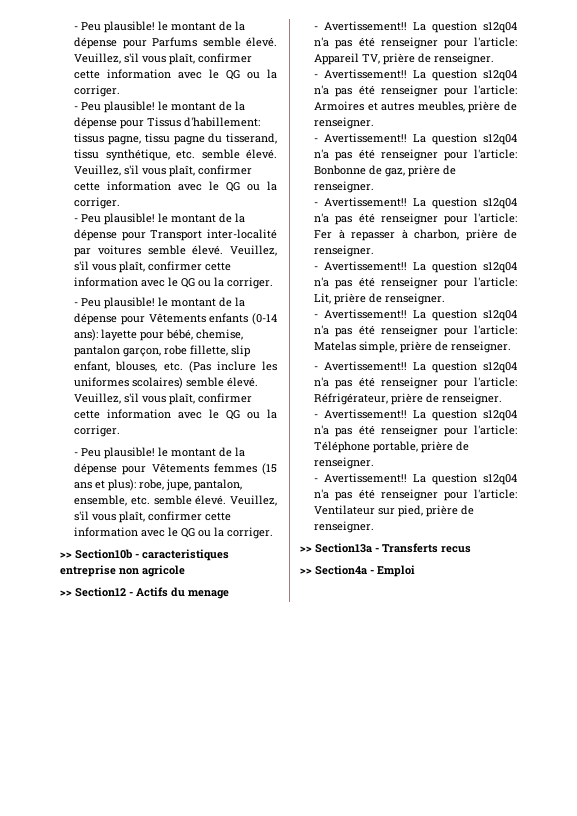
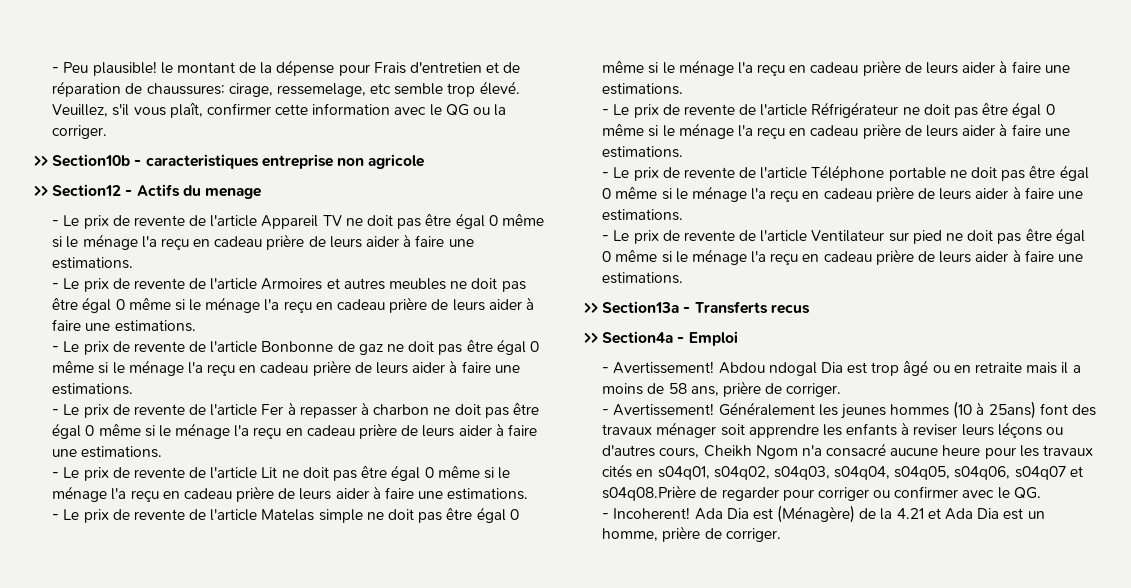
[74,21,246,33] [74,37,277,49] [74,53,253,65] [74,69,278,80] [74,85,121,97] [74,101,246,113] [74,117,261,129] [74,133,277,145] [74,149,277,161] [74,165,253,177] [74,181,278,192] [74,197,121,209] [74,213,246,225] [74,229,277,241] [74,245,277,257] [74,261,232,273] [74,277,274,289] [74,297,246,309] [74,313,277,325] [74,329,244,341] [74,345,251,357] [74,361,277,373] [74,377,259,389] [74,393,253,405] [74,409,278,420] [74,425,121,437] [74,447,246,459] [74,463,277,475] [74,479,243,491] [74,495,192,506] - Peu plausible! le montant de la dépense pour Parfums semble élevé. Veuillez, s'il vous plaît, confirmer cette information avec le QG ou la corriger. // - Peu plausible! le montant de la dépense pour Tissus d'habillement: tissus pagne, tissu pagne du tisserand, tissu synthétique, etc. semble élevé. Veuillez, s'il vous plaît, confirmer cette information avec le QG ou la corriger. // - Peu plausible! le montant de la dépense pour Transport inter-localité par voitures semble élevé. Veuillez, s'il vous plaît, confirmer cette information avec le QG ou la corriger. // - Peu plausible! le montant de la dépense pour Vêtements enfants (0-14 ans): layette pour bébé, chemise, pantalon garçon, robe fillette, slip enfant, blouses, etc. (Pas inclure les uniformes scolaires) semble élevé. Veuillez, s'il vous plaît, confirmer cette information avec le QG ou la corriger. // - Peu plausible! le montant de la dépense pour Vêtements femmes (15 ans et plus): robe, jupe, pantalon, ensemble, etc. semble -> [52,60,521,76] [52,81,476,97] - Peu plausible! le montant de la dépense pour Frais d'entretien et de réparation de chaussures: cirage, ressemelage, etc semble trop
[324,21,517,33] [314,37,517,49] [314,53,495,65] [314,69,517,81] [314,85,517,97] [314,101,517,113] [314,117,375,129] [314,133,517,145] [314,149,517,161] [314,165,457,177] [314,181,375,193] [314,197,517,209] [314,213,517,225] [314,229,517,241] [314,245,375,257] [314,261,517,273] [314,277,517,289] [314,293,446,305] [314,309,517,321] [314,325,517,337] [314,341,512,353] [314,361,517,373] [314,377,517,389] [314,393,503,405] [314,409,517,421] [314,425,517,437] [314,441,470,453] [314,457,375,469] [314,473,517,485] [314,489,517,501] [314,505,475,517] [314,521,375,533] Avertissement!! La question s12q04 n'a pas été renseigner pour l'article: Appareil TV, prière de renseigner. // - Avertissement!! La question s12q04 n'a pas été renseigner pour l'article: Armoires et autres meubles, prière de renseigner. // - Avertissement!! La question s12q04 n'a pas été renseigner pour l'article: Bonbonne de gaz, prière de renseigner. // - Avertissement!! La question s12q04 n'a pas été renseigner pour l'article: Fer à repasser à charbon, prière de renseigner. // - Avertissement!! La question s12q04 n'a pas été renseigner pour l'article: Lit, prière de renseigner. // - Avertissement!! La question s12q04 n'a pas été renseigner pour l'article: Matelas simple, prière de renseigner. // - Avertissement!! La question s12q04 n'a pas été renseigner pour l'article: Réfrigérateur, prière de renseigner. // - Avertissement!! La question s12q04 n'a pas été renseigner pour l'article: Téléphone portable, prière de renseigner. // - Avertissement!! La question s12q04 n'a pas été renseigner pour l'article: Ventilateur sur pied, prière de renseigner. -> [63,213,544,229] [52,234,474,250] [52,257,134,269] [52,278,526,292] [52,297,534,313] [52,319,196,332] [52,339,539,355] [52,360,520,376] [52,383,134,395] [52,402,539,418] [52,423,537,439] [52,446,163,458] [52,465,511,481] [52,486,529,502] [52,507,519,523] [602,60,1070,76] [602,83,684,95] [602,102,1055,118] [602,123,1070,139] [602,146,684,158] [602,165,1089,181] [602,186,1083,202] [602,209,684,221] [602,228,1085,244] [602,249,1083,265] [602,272,684,284] Le prix de revente de l'article Appareil TV ne doit pas être égal 0 même si le ménage l'a reçu en cadeau prière de leurs aider à faire une estimations. // - Le prix de revente de l'article Armoires et autres meubles ne doit pas être égal 0 même si le ménage l'a reçu en cadeau prière de leurs aider à faire une estimations. // - Le prix de revente de l'article Bonbonne de gaz ne doit pas être égal 0 même si le ménage l'a reçu en cadeau prière de leurs aider à faire une estimations. // - Le prix de revente de l'article Fer à repasser à charbon ne doit pas être égal 0 même si le ménage l'a reçu en cadeau prière de leurs aider à faire une estimations. // - Le prix de revente de l'article Lit ne doit pas être égal 0 même si le ménage l'a reçu en cadeau prière de leurs aider à faire une estimations. // - Le prix de revente de l'article Matelas simple ne doit pas être égal 0 même si le ménage l'a reçu en cadeau prière de leurs aider à faire une estimations. // - Le prix de revente de l'article Réfrigérateur ne doit pas être égal 0 même si le ménage l'a reçu en cadeau prière de leurs aider à faire une estimations. // - Le prix de revente de l'article Téléphone portable ne doit pas être égal 0 même si le ménage l'a reçu en cadeau prière de leurs aider à faire une estimations. // - Le prix de revente de l'article Ventilateur sur pied ne doit pas être égal 0 même si le ménage l'a reçu en cadeau prière de leurs aider à faire une estimations.
(415, 571) none -> [602,360,1081,376] [602,381,842,397] [602,401,1097,419] [602,422,1064,438] [602,443,1094,459] [602,464,1083,480] [602,485,1041,501] [602,505,1045,523] [602,526,781,542] // - Avertissement! Abdou ndogal Dia est trop âgé ou en retraite mais il a moins de 58 ans, prière de corriger. // - Avertissement! Généralement les jeunes hommes (10 à 25ans) font des travaux ménager soit apprendre les enfants à reviser leurs léçons ou d'autres cours, Cheikh Ngom n'a consacré aucune heure pour les travaux cités en s04q01, s04q02, s04q03, s04q04, s04q05, s04q06, s04q07 et s04q08.Prière de regarder pour corriger ou confirmer avec le QG. // - Incoherent! Ada Dia est (Ménagère) de la 4.21 et Ada Dia est un homme, prière de corriger.

